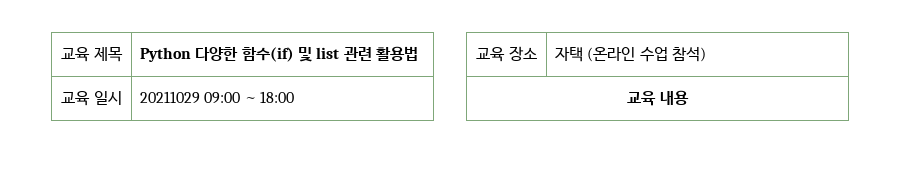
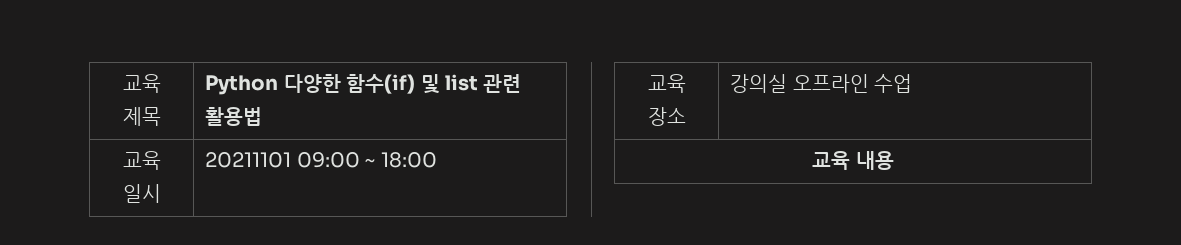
[140,91,201,104] 20211029 -> [205,152,292,168] 20211101
[555,47,636,62] 자택 (온라인 -> [730,74,869,93] 강의실 오프라인
[672,46,707,62] 참석) -> (913, 83) none

